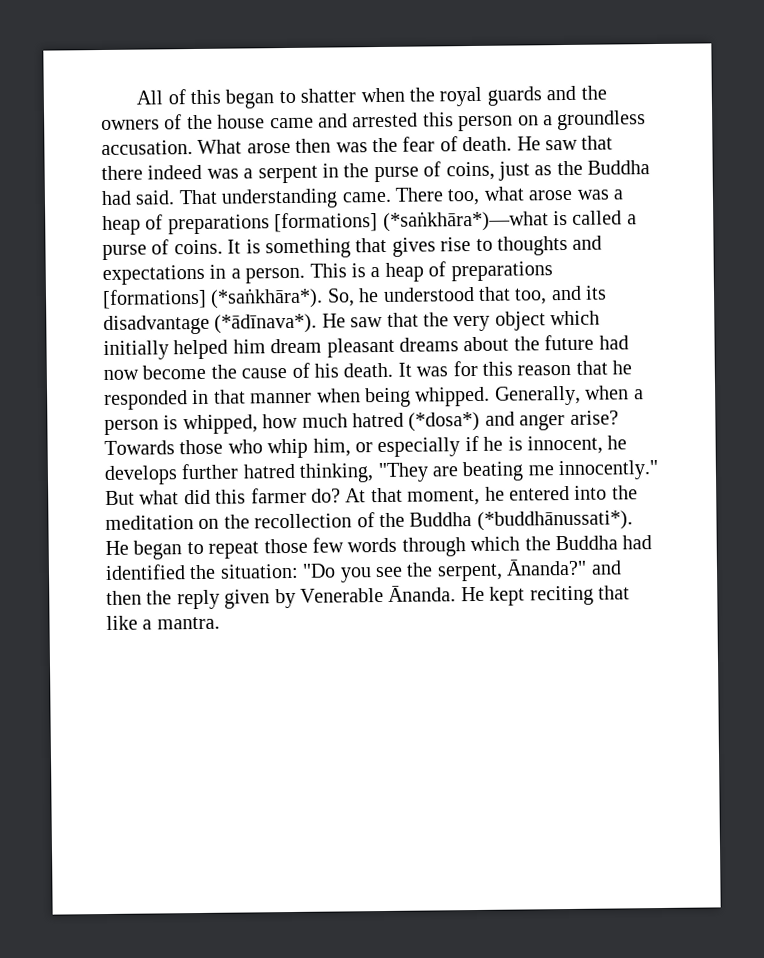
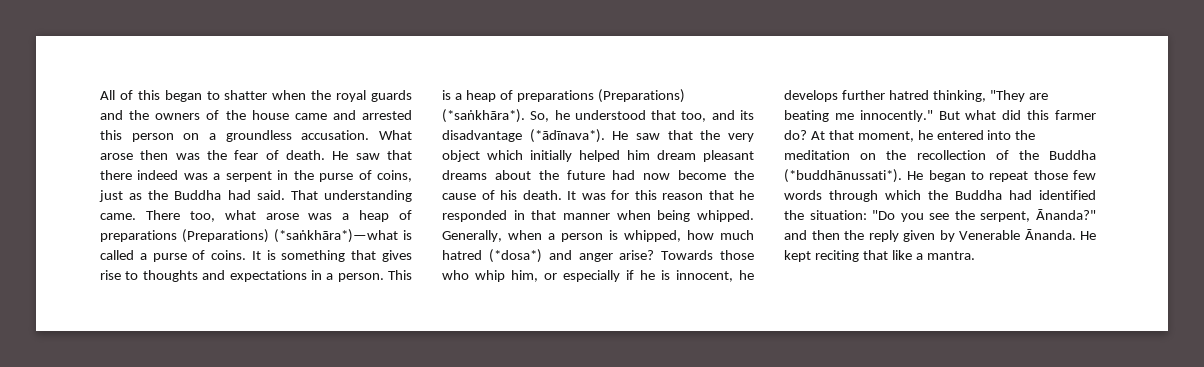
[274,212,379,233] [formations] -> [182,229,269,243] (Preparations)
[102,288,207,310] [formations] -> [597,89,685,103] (Preparations)

